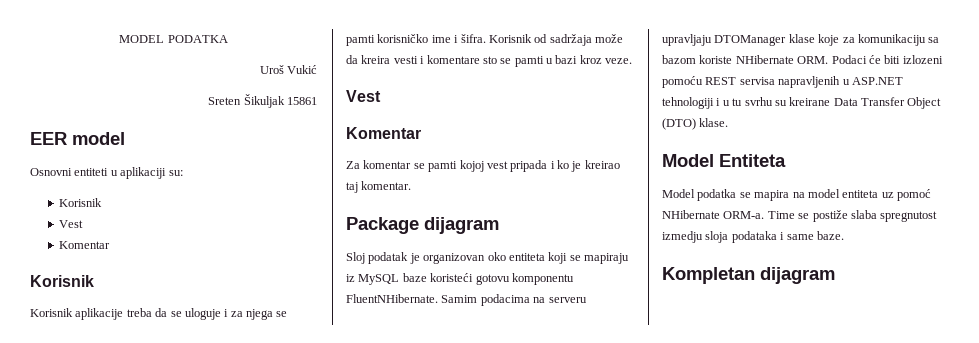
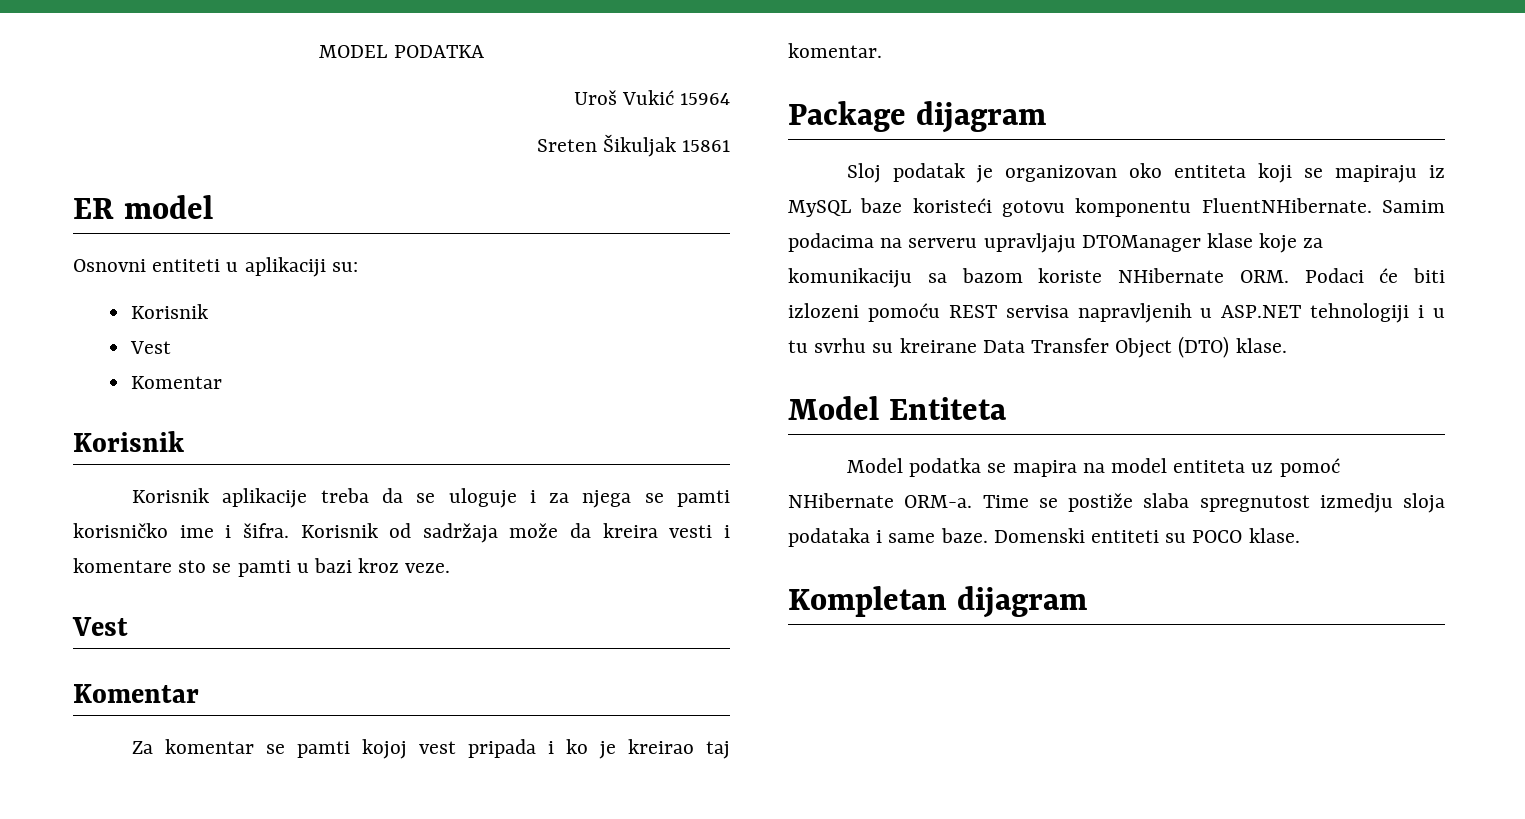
(317, 69) none -> [680,93,730,105] 15964
[30,132,67,145] EER -> [73,198,114,219] ER
(844, 235) none -> [993,528,1300,543] Domenski entiteti su POCO klase.

